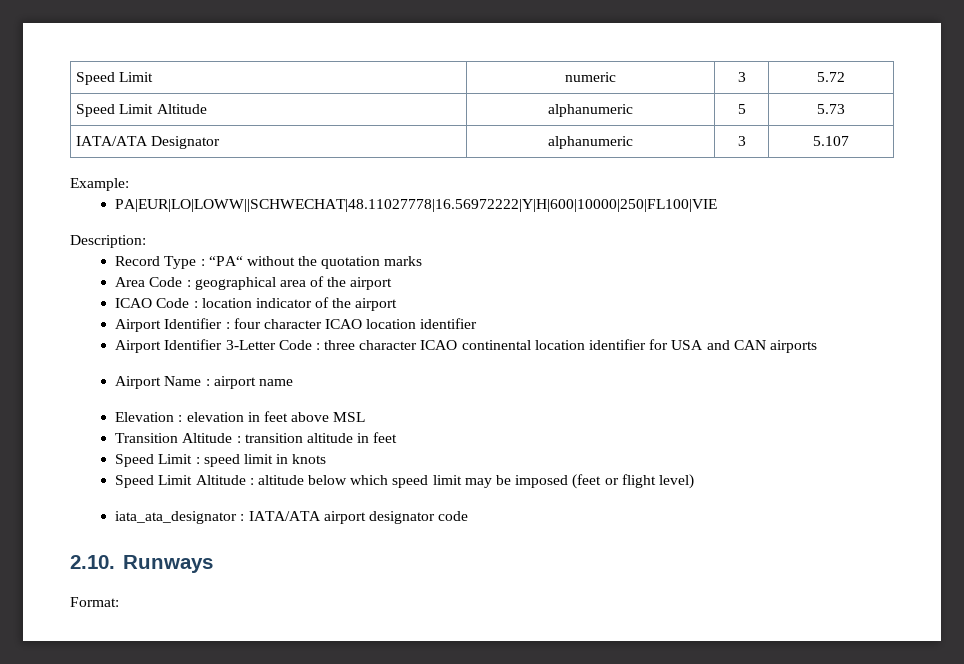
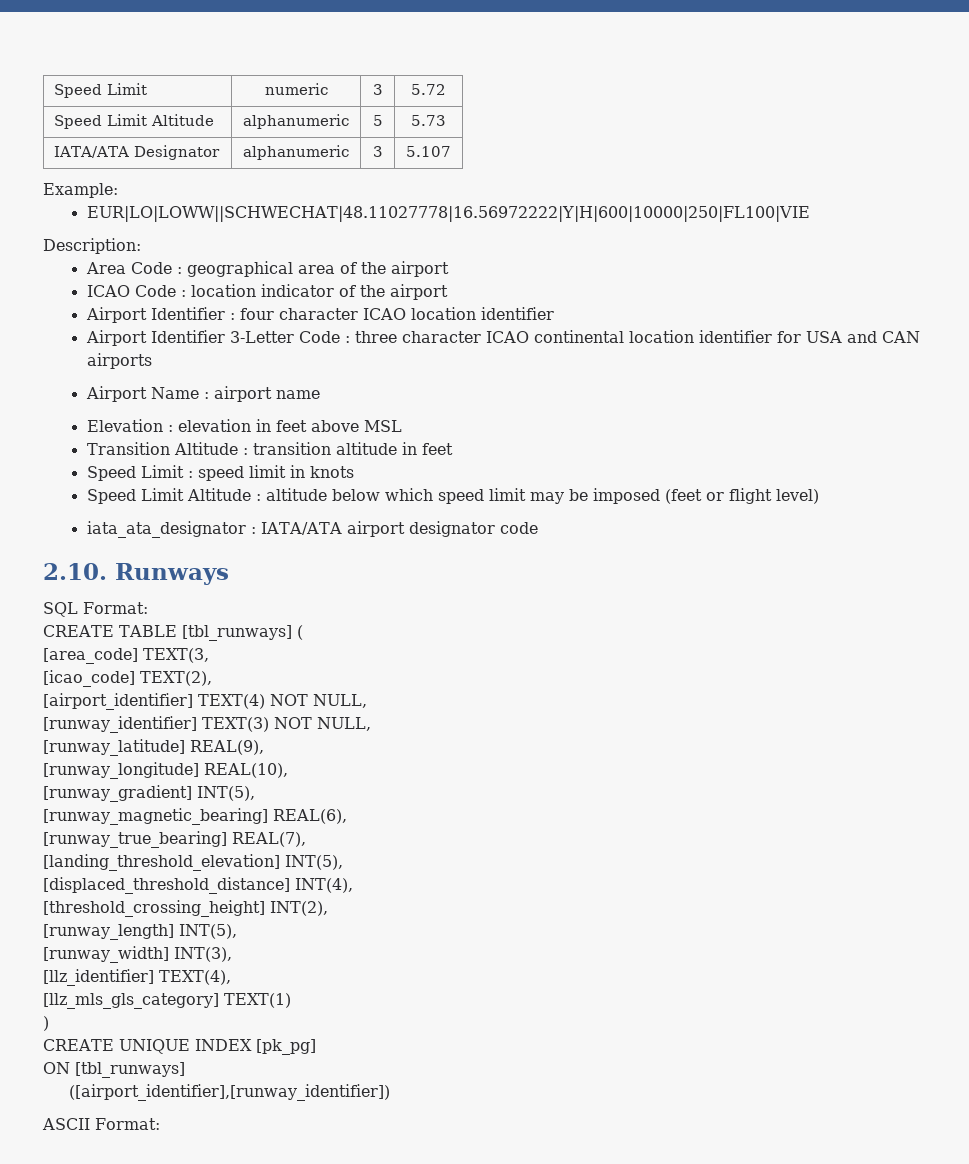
[115,199,718,212] PA|EUR|LO|LOWW||SCHWECHAT|48.11027778|16.56972222|Y|H|600|10000|250|FL100|VIE -> [86,206,810,222] EUR|LO|LOWW||SCHWECHAT|48.11027778|16.56972222|Y|H|600|10000|250|FL100|VIE
[115,256,423,269] // Record Type : “PA“ without the quotation marks -> (141, 246) none
[70,597,119,607] Format: -> [43,602,148,617] [43,625,303,641] [43,648,209,664] [43,670,212,687] [43,693,367,710] [43,716,371,733] [43,739,264,756] [43,762,288,779] [43,785,255,802] [43,808,347,825] [43,831,306,848] [43,854,343,871] [43,877,353,894] [43,900,328,917] [43,924,237,940] [43,946,232,963] [43,969,231,986] [43,993,291,1009] [43,1016,49,1031] [43,1039,316,1055] [43,1062,185,1078] [69,1084,391,1101] [42,1118,160,1130] SQL Format: // CREATE TABLE [tbl_runways] ( // [area_code] TEXT(3, // [icao_code] TEXT(2), // [airport_identifier] TEXT(4) NOT NULL, // [runway_identifier] TEXT(3) NOT NULL, // [runway_latitude] REAL(9), // [runway_longitude] REAL(10), // [runway_gradient] INT(5), // [runway_magnetic_bearing] REAL(6), // [runway_true_bearing] REAL(7), // [landing_threshold_elevation] INT(5), // [displaced_threshold_distance] INT(4), // [threshold_crossing_height] INT(2), // [runway_length] INT(5), // [runway_width] INT(3), // [llz_identifier] TEXT(4), // [llz_mls_gls_category] TEXT(1) // ) // CREATE UNIQUE INDEX [pk_pg] // ON [tbl_runways] // ([airport_identifier],[runway_identifier]) // ASCII Format:

